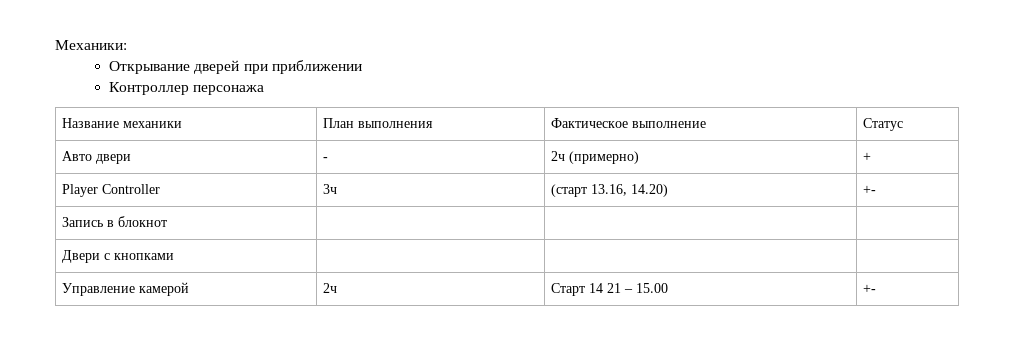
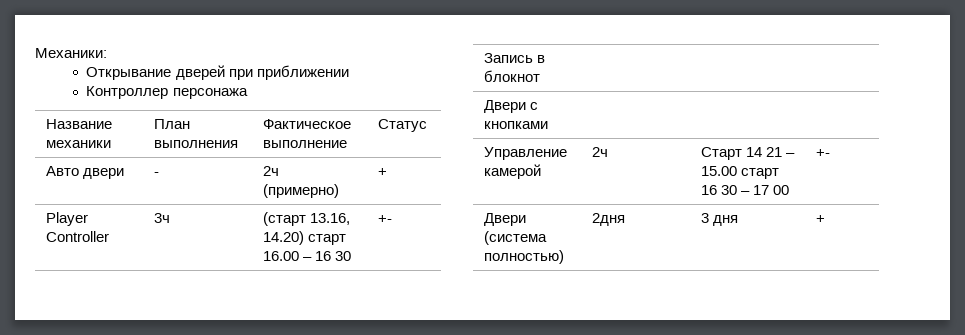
(669, 190) none -> [308,234,347,245] [263,251,352,261] старт 16.00 – 16 30
[863,284,877,293] | +- -> [741,168,780,179] [701,185,790,195] [816,149,831,157] [484,213,527,226] [484,231,548,245] [484,250,565,264] [592,213,626,226] [701,213,739,226] [816,215,826,223] старт 16 30 – 17 00 | +- // Двери (система полностью) | 2дня | 3 дня | +

